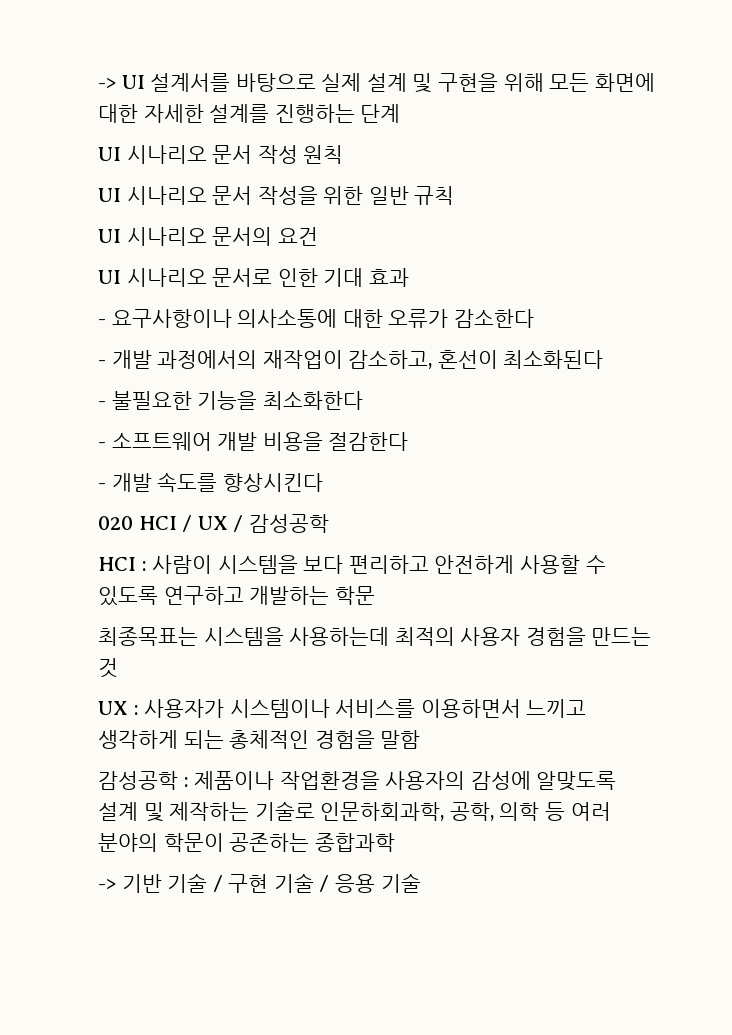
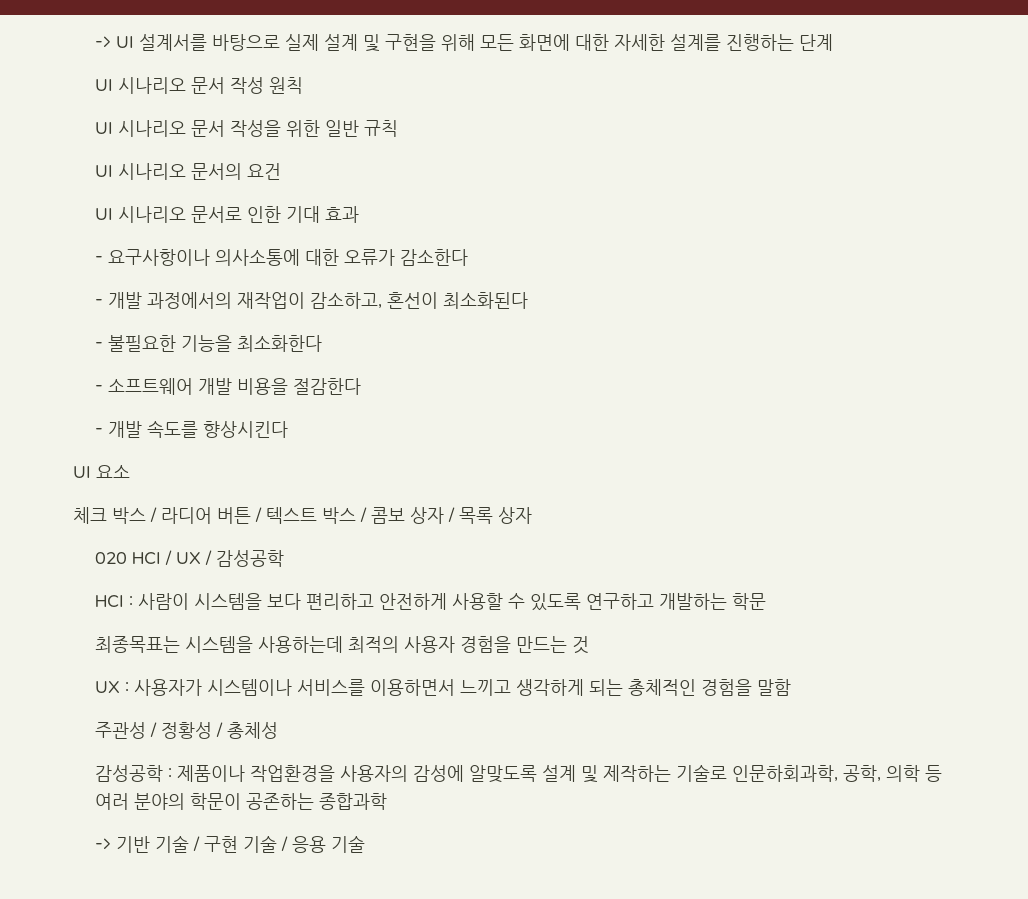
(323, 482) none -> [73,465,130,478] [73,507,532,524] // UI 요소 // 체크 박스 / 라디어 버튼 / 텍스트 박스 / 콤보 상자 / 목록 상자
(421, 739) none -> [94,722,278,739] // 주관성 / 정황성 / 총체성

